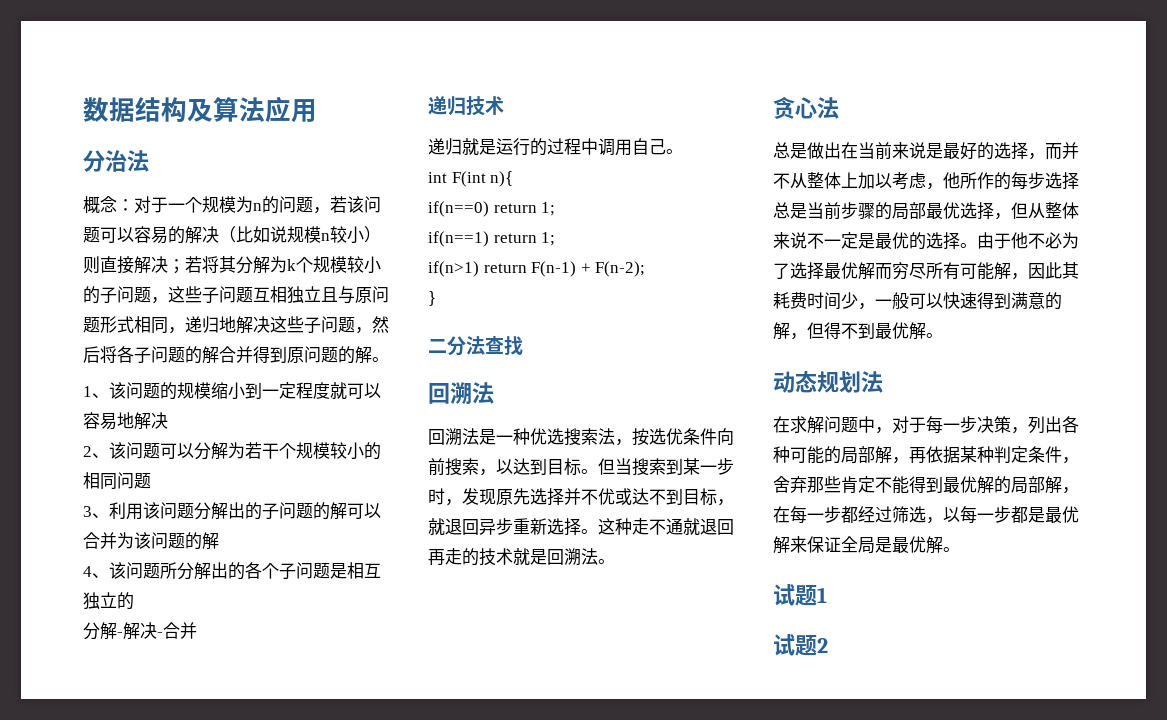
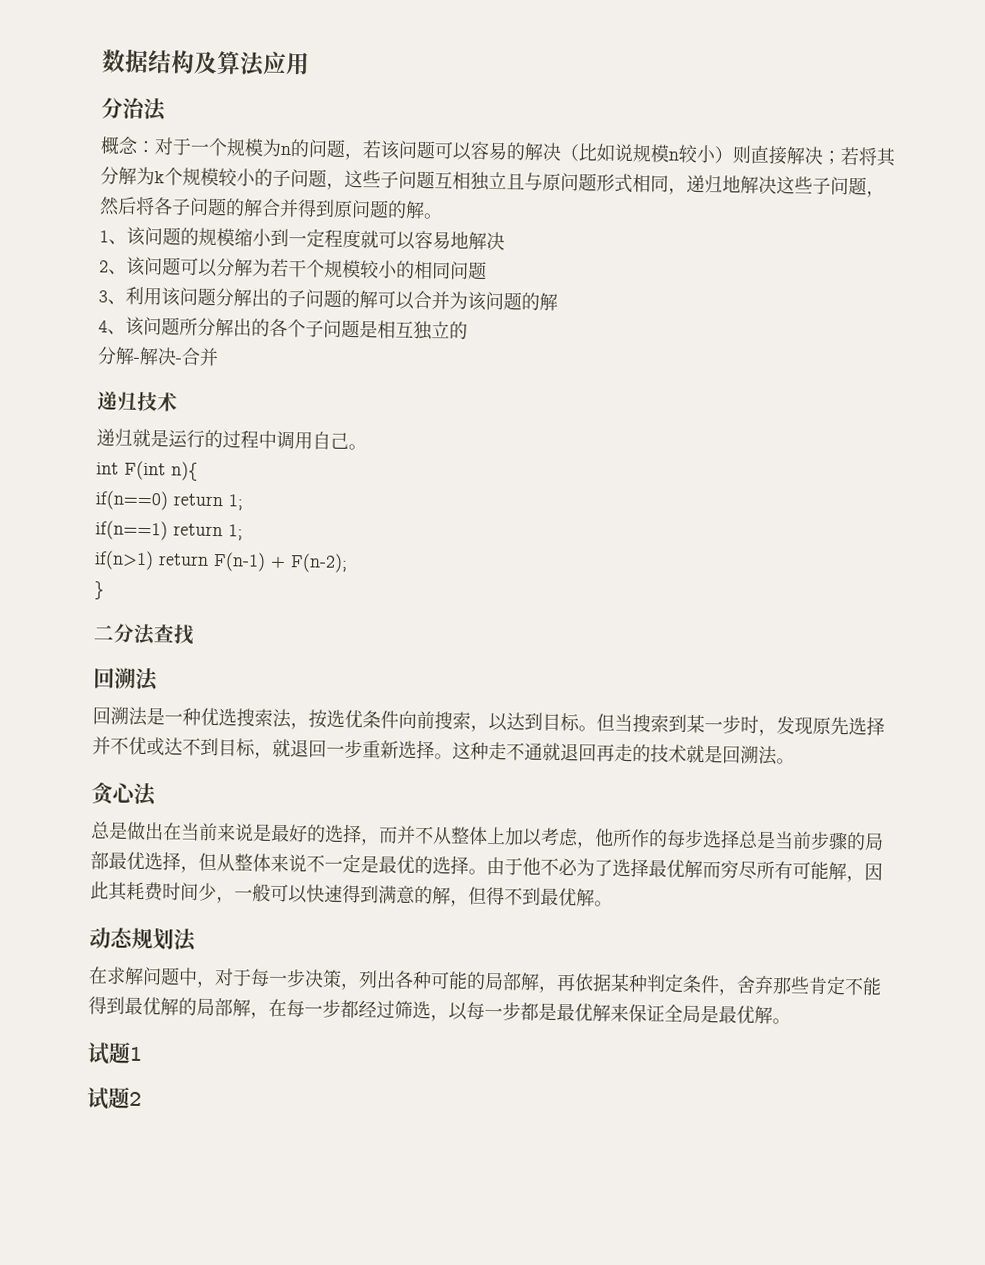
[479,519,496,535] 异 -> [326,745,345,756] 一

